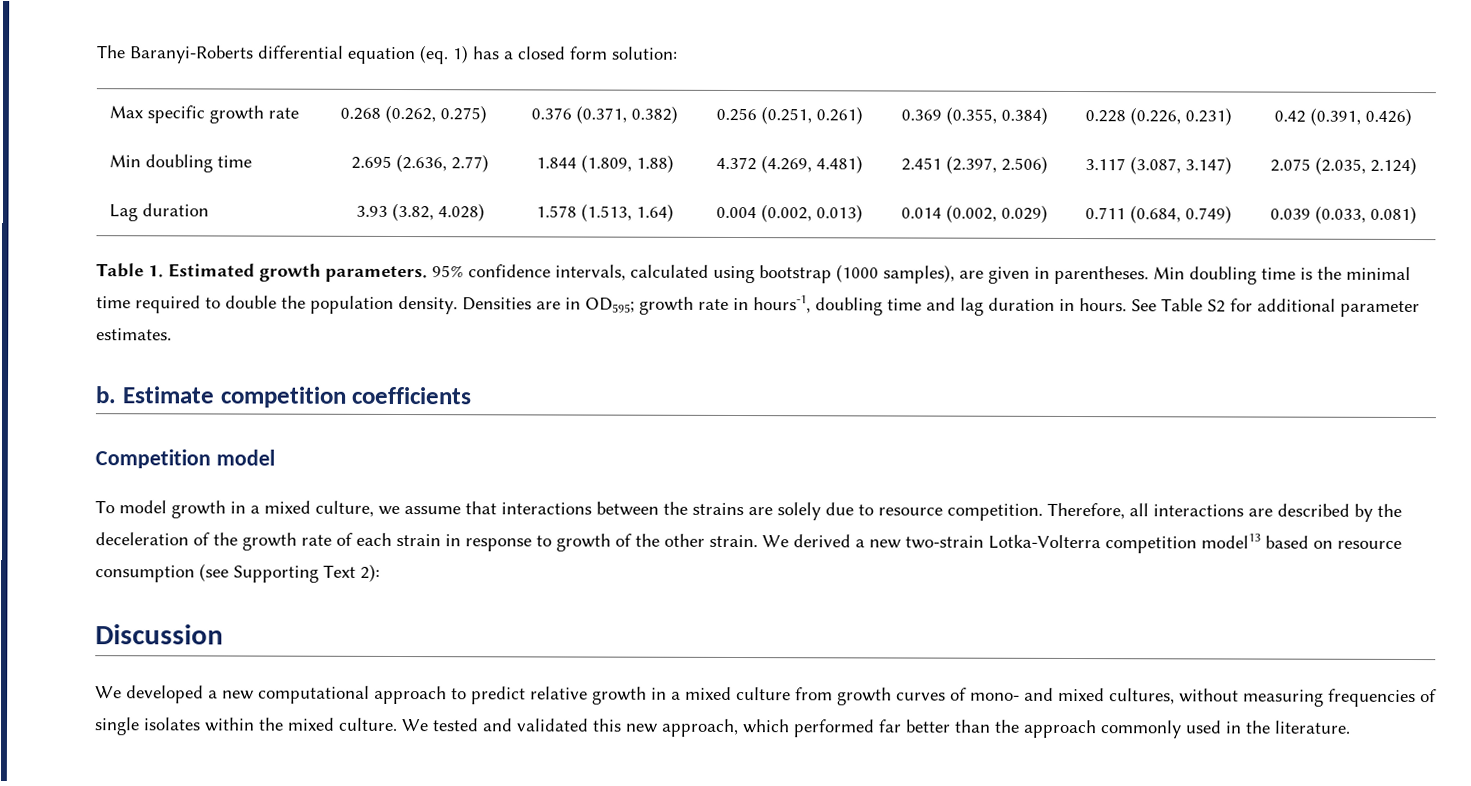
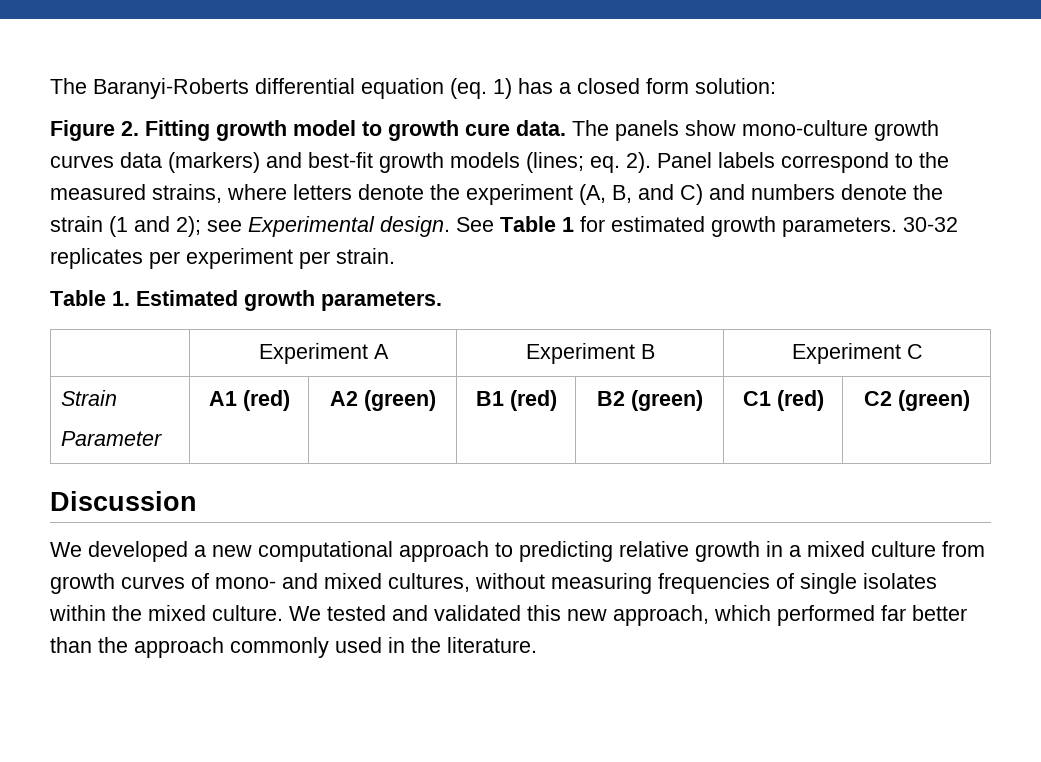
[108,105,299,124] [339,104,487,124] [531,105,678,124] [716,106,863,125] [900,106,1048,125] [1085,107,1232,126] [1274,107,1412,127] [108,154,252,173] [351,153,489,173] [535,154,674,173] [716,155,863,174] [900,155,1048,174] [1085,156,1232,175] [1269,156,1417,176] [108,203,209,222] [355,202,485,222] [535,203,674,222] [716,204,863,223] [900,204,1048,223] [1085,205,1232,224] [1269,205,1417,225] // Max specific growth rate | 0.268 (0.262, 0.275) | 0.376 (0.371, 0.382) | 0.256 (0.251, 0.261) | 0.369 (0.355, 0.384) | 0.228 (0.226, 0.231) | 0.42 (0.391, 0.426) // Min doubling time | 2.695 (2.636, 2.77) | 1.844 (1.809, 1.88) | 4.372 (4.269, 4.481) | 2.451 (2.397, 2.506) | 3.117 (3.087, 3.147) | 2.075 (2.035, 2.124) // Lag duration | 3.93 (3.82, 4.028) | 1.578 (1.513, 1.64) | 0.004 (0.002, 0.013) | 0.014 (0.002, 0.029) | 0.711 (0.684, 0.749) | 0.039 (0.033, 0.081) -> [50,120,939,141] [50,152,949,173] [50,184,943,205] [50,216,958,237] [50,248,395,269] // Figure 2. Fitting growth model to growth cure data. The panels show mono-culture growth curves data (markers) and best-fit growth models (lines; eq. 2). Panel labels correspond to the measured strains, where letters denote the experiment (A, B, and C) and numbers denote the strain (1 and 2); see Experimental design. See Table 1 for estimated growth parameters. 30-32 replicates per experiment per strain.
[432,264,1411,285] [96,295,1420,318] [96,328,172,341] [95,386,473,408] [95,449,275,469] [95,500,1402,522] [95,532,1402,554] [95,563,380,583] 95% confidence intervals, calculated using bootstrap (1000 samples), are given in parentheses. Min doubling time is the minimal time required to double the population density. Densities are in OD595; growth rate in hours-1, doubling time and lag duration in hours. See Table S2 for additional parameter estimates. // b. Estimate competition coefficients // Competition model // To model growth in a mixed culture, we assume that interactions between the strains are solely due to resource competition. Therefore, all interactions are described by the deceleration of the growth rate of each strain in response to growth of the other strain. We derived a new two-strain Lotka-Volterra competition model13 based on resource consumption (see Supporting Text 2): -> [258,343,389,364] [525,343,655,364] [791,343,923,364] [60,390,117,406] [60,431,162,446] [208,390,290,411] [329,390,436,411] [475,390,557,411] [596,390,703,411] [742,390,824,411] [863,390,970,411] // | Experiment A | Experiment B | Experiment C // Strain // Parameter | A1 (red) | A2 (green) | B1 (red) | B2 (green) | C1 (red) | C2 (green)
[471,686,526,705] predict -> [519,541,613,562] predicting

